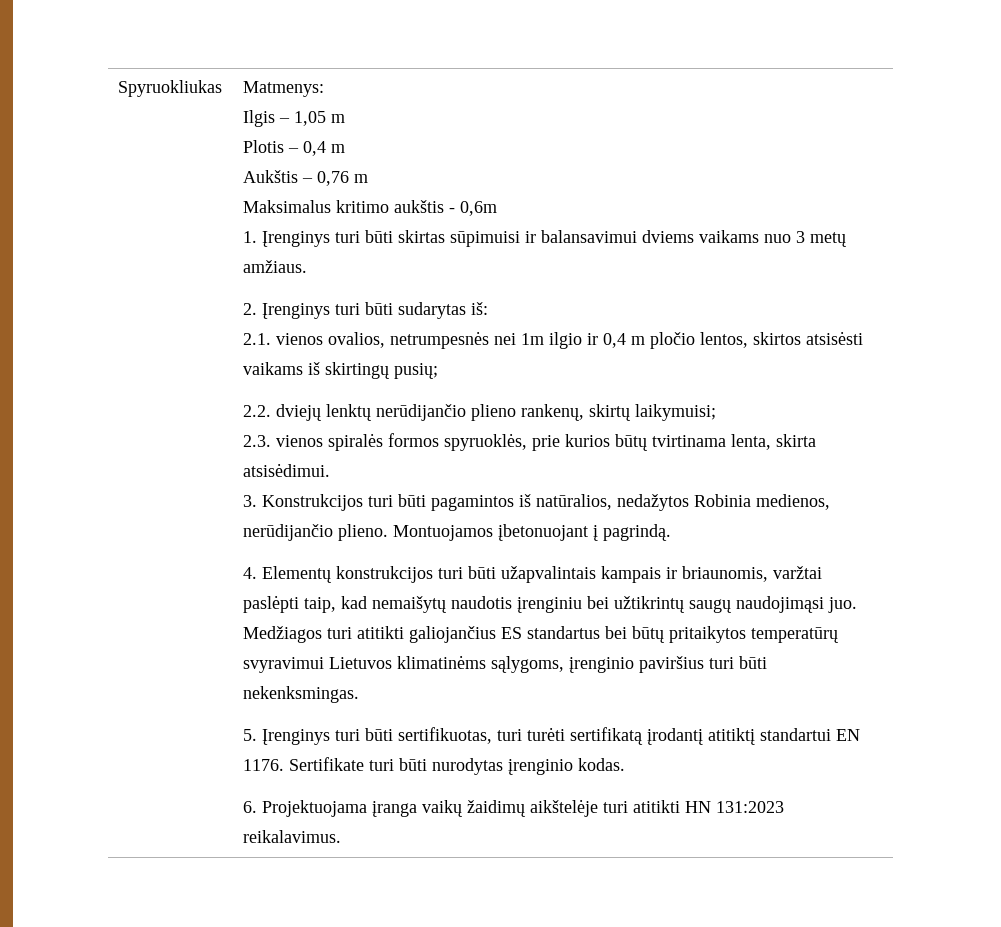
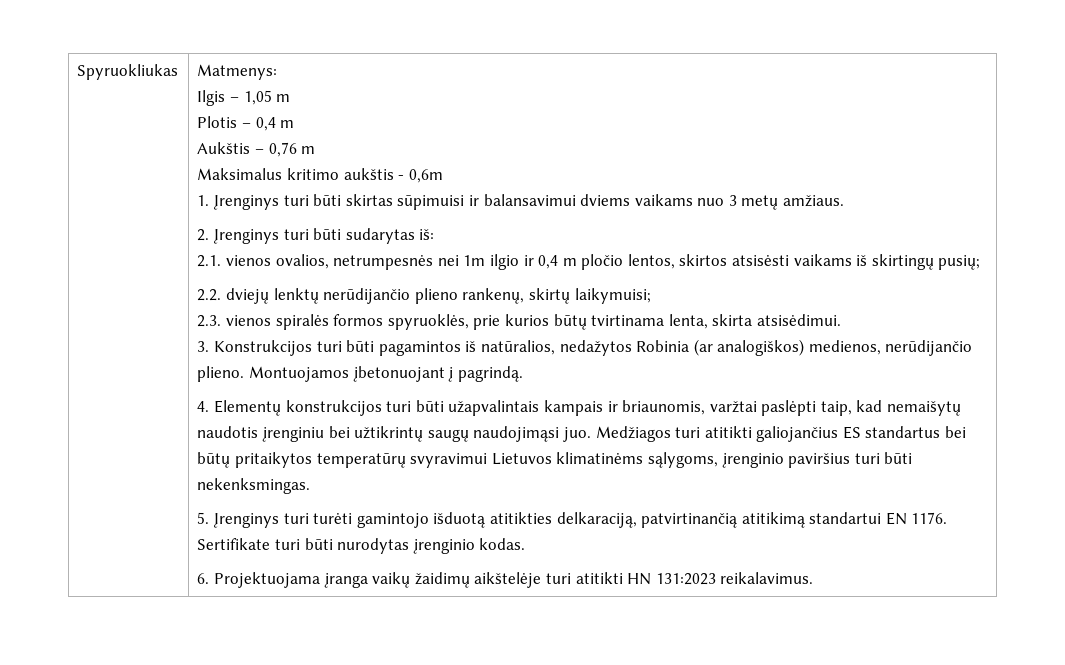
(752, 500) none -> [693,339,805,356] (ar analogiškos)
[365,727,756,745] būti sertifikuotas, turi turėti sertifikatą įrodantį atitiktį -> [313,512,805,528] turėti gamintojo išduotą atitikties delkaraciją, patvirtinančią atitikimą

